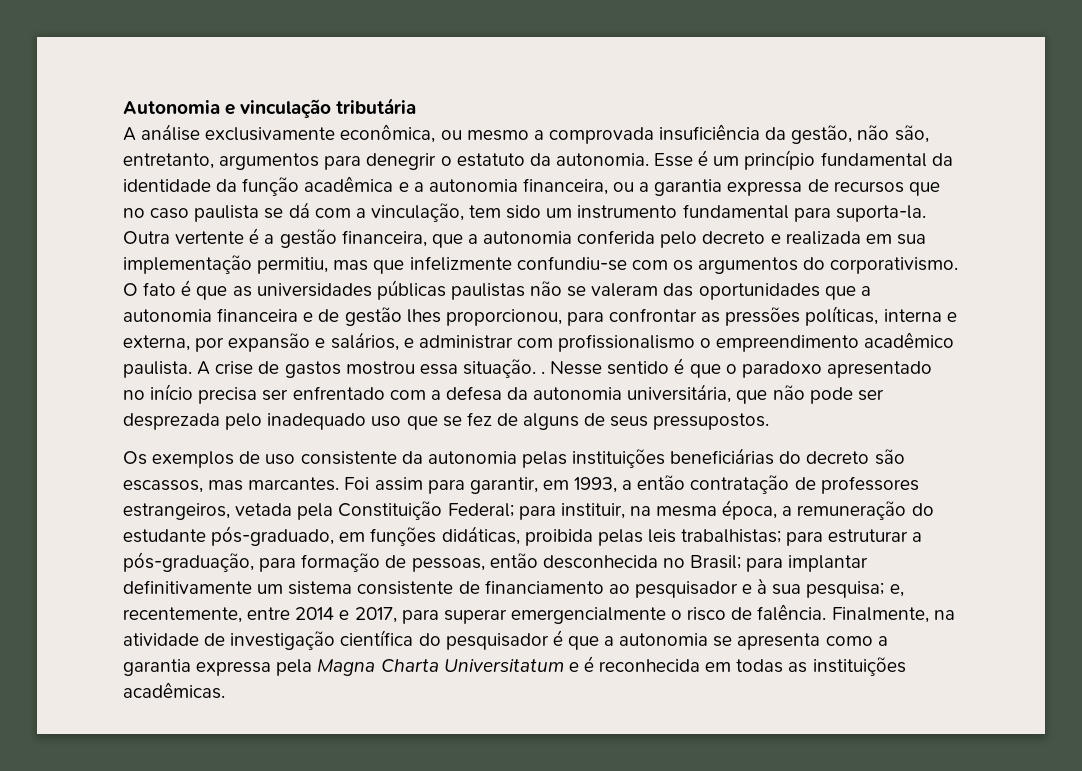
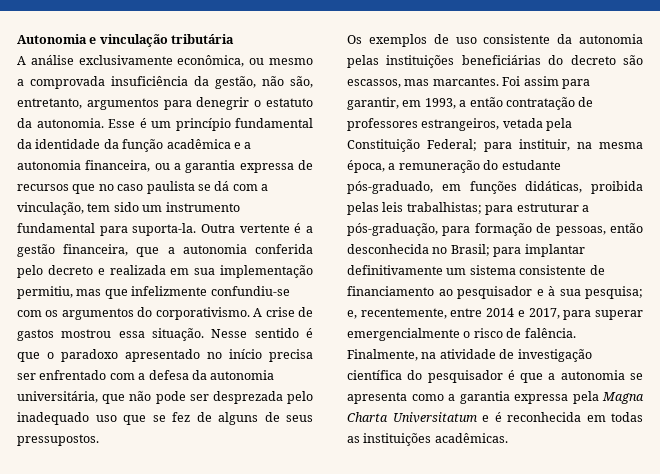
[123,280,871,300] [123,306,957,326] [123,332,955,352] [123,361,192,378] O fato é que as universidades públicas paulistas não se valeram das oportunidades que a autonomia financeira e de gestão lhes proporcionou, para confrontar as pressões políticas, interna e externa, por expansão e salários, e administrar com profissionalismo o empreendimento acadêmico paulista. -> (250, 313) none
[541,371,546,374] . -> (204, 334) none

